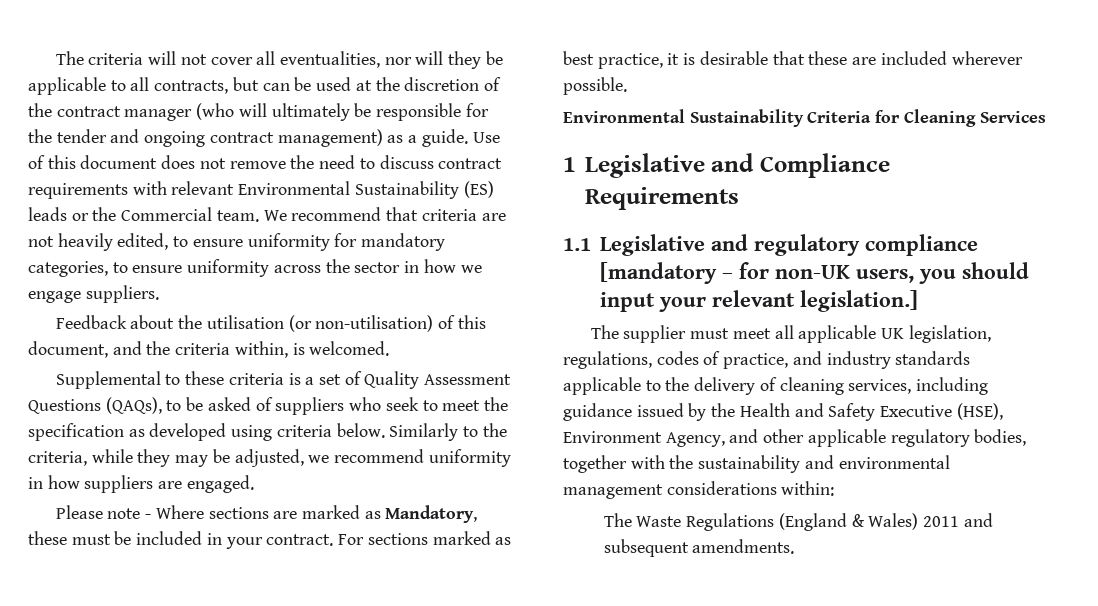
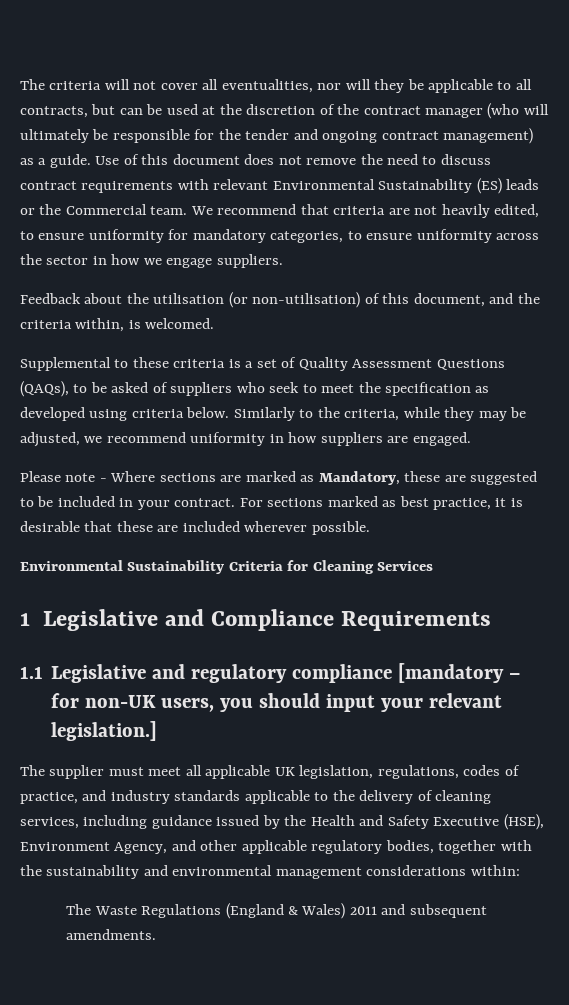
[71,534,111,545] must -> [444,471,538,485] [20,498,34,507] are suggested to

